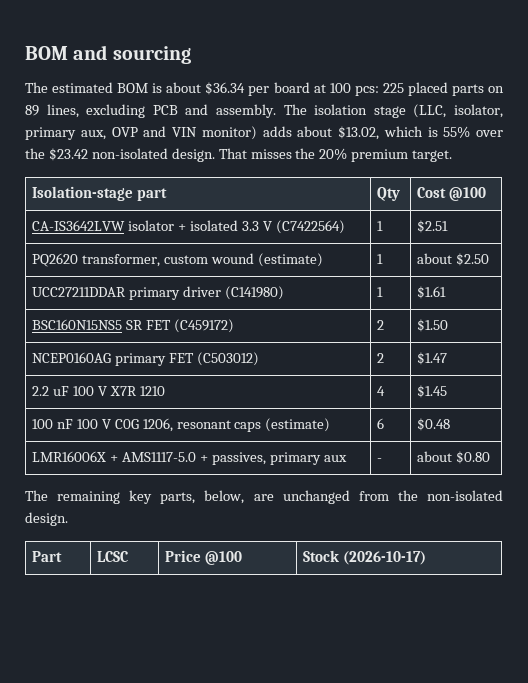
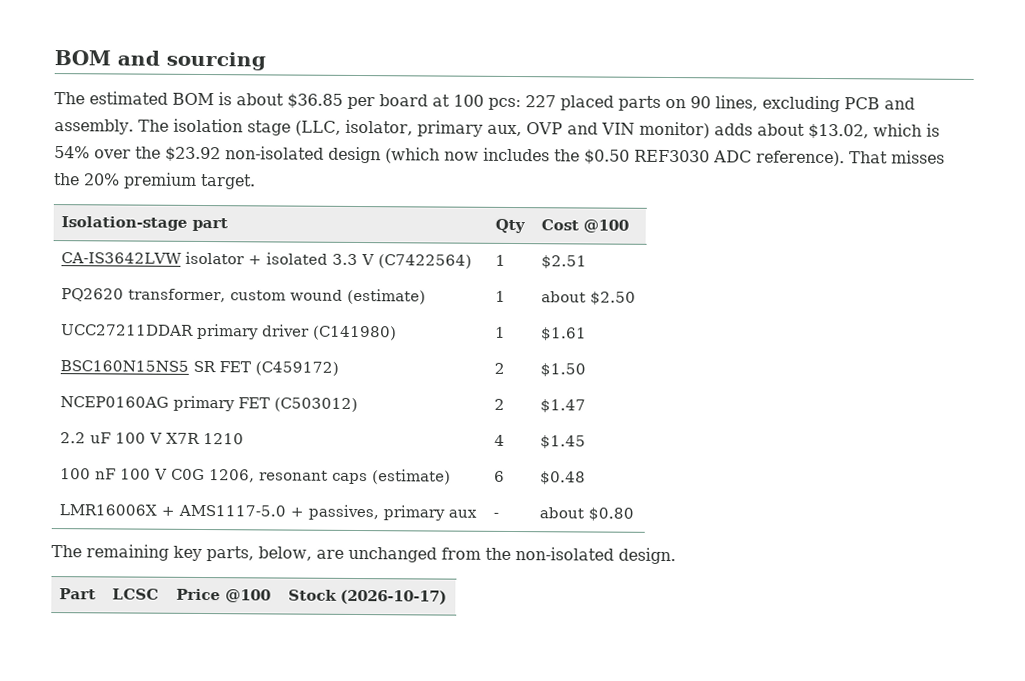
[205,82,246,95] $36.34 -> [287,93,343,109] $36.85
[382,83,404,93] 225 -> [525,95,556,108] 227
[25,105,39,116] 89 -> [690,96,711,109] 90
[443,126,471,138] 55% -> [54,146,90,159] 54%
[48,148,215,162] $23.42 non-isolated design. -> [165,146,845,167] $23.92 non-isolated design (which now includes the $0.50 REF3030 ADC reference).

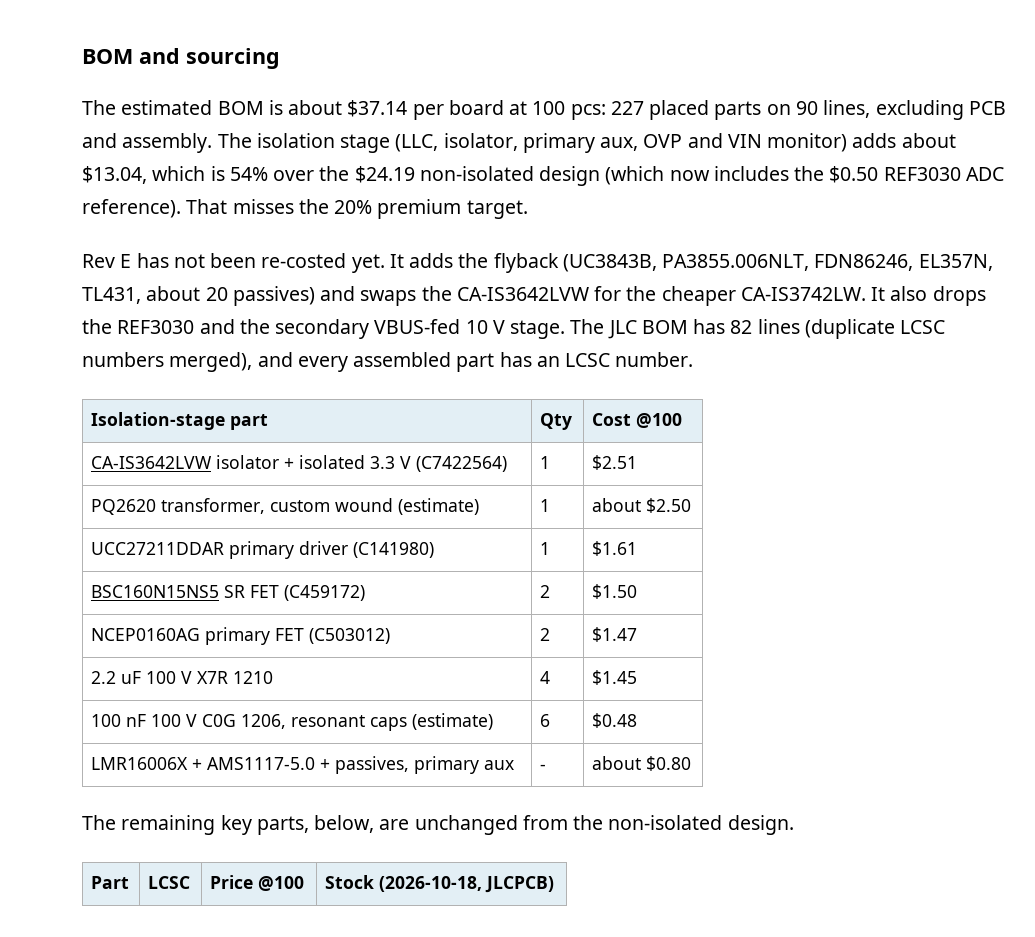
[287,93,343,109] $36.85 -> [347,100,408,117] $37.14
[807,123,869,140] $13.02, -> [82,166,147,184] $13.04,
[165,146,221,163] $23.92 -> [354,166,415,183] $24.19
(256, 181) none -> [82,253,993,273] [82,286,986,306] [82,319,946,339] [82,352,694,372] // Rev E has not been re-costed yet. It adds the flyback (UC3843B, PA3855.006NLT, FDN86246, EL357N, TL431, about 20 passives) and swaps the CA-IS3642LVW for the cheaper CA-IS3742LW. It also drops the REF3030 and the secondary VBUS-fed 10 V stage. The JLC BOM has 82 lines (duplicate LCSC numbers merged), and every assembled part has an LCSC number.
[340,589,448,605] (2026-10-17) -> [379,876,555,893] (2026-10-18, JLCPCB)

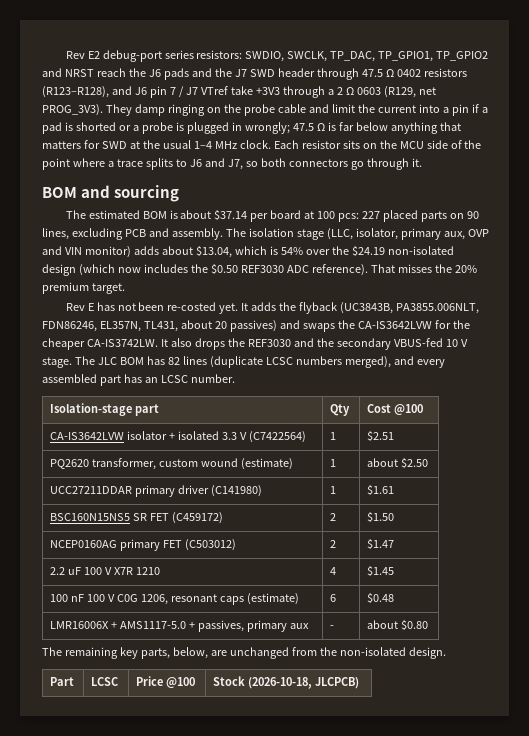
(82, 56) none -> [65,50,489,62] [42,68,467,80] [42,86,436,98] [42,104,488,116] [42,122,461,134] [42,140,482,149] [42,158,422,170] Rev E2 debug-port series resistors: SWDIO, SWCLK, TP_DAC, TP_GPIO1, TP_GPIO2 and NRST reach the J6 pads and the J7 SWD header through 47.5 Ω 0402 resistors (R123–R128), and J6 pin 7 / J7 VTref take +3V3 through a 2 Ω 0603 (R129, net PROG_3V3). They damp ringing on the probe cable and limit the current into a pin if a pad is shorted or a probe is plugged in wrongly; 47.5 Ω is far below anything that matters for SWD at the usual 1–4 MHz clock. Each resistor sits on the MCU side of the point where a trace splits to J6 and J7, so both connectors go through it. //

